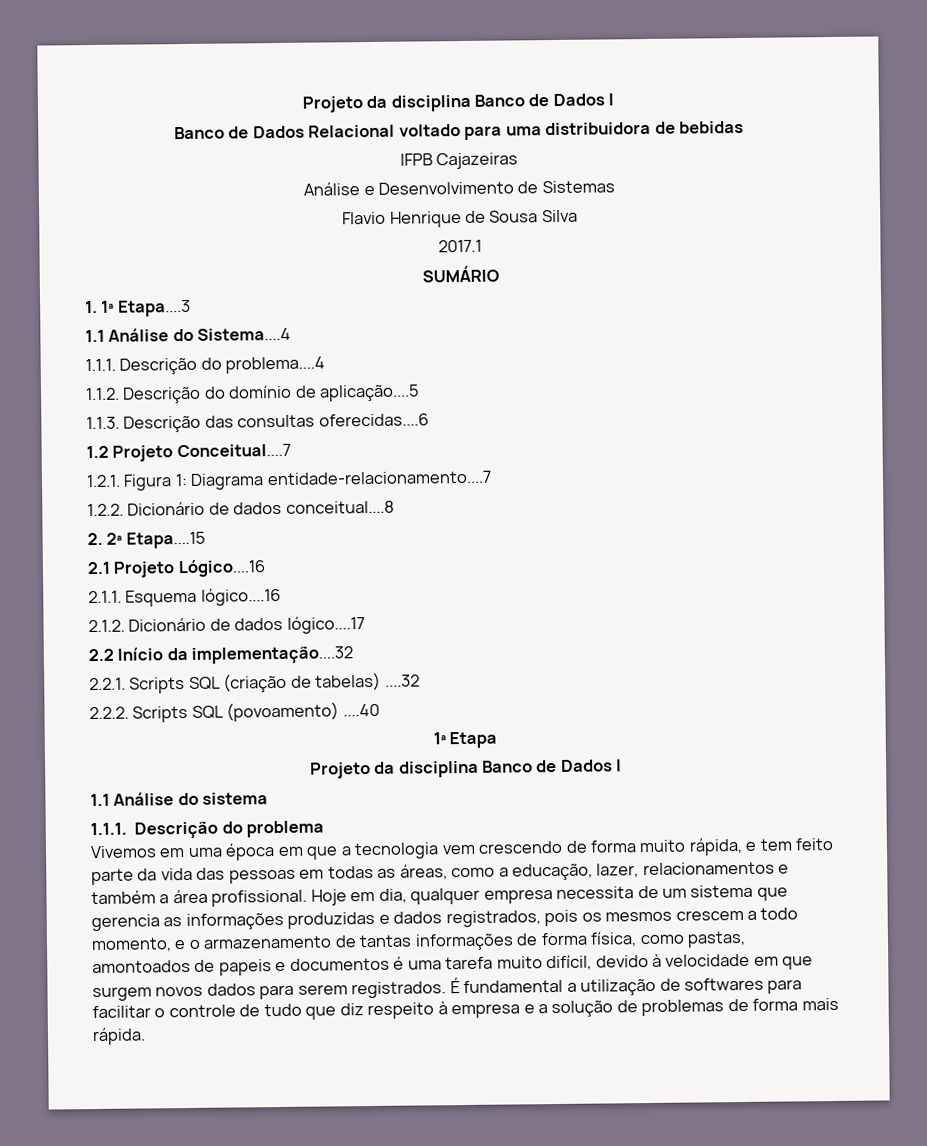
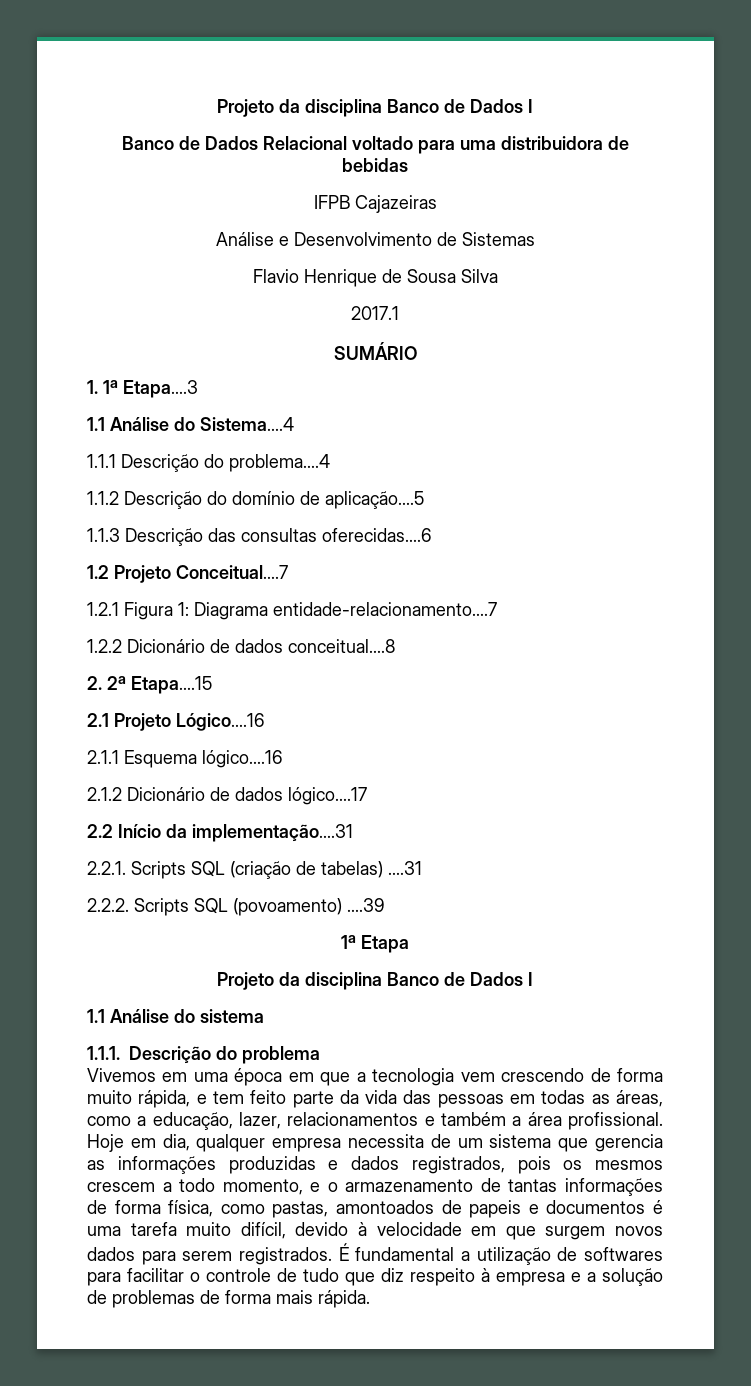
[85,358,116,372] 1.1.1. -> [87,454,116,468] 1.1.1
[85,387,120,401] 1.1.2. -> [87,491,119,505] 1.1.2
[86,416,120,430] 1.1.3. -> [87,528,120,542] 1.1.3
[86,474,121,488] 1.2.1. -> [87,602,119,616] 1.2.1
[87,503,124,517] 1.2.2. -> [87,639,122,653] 1.2.2
[88,590,122,604] 2.1.1. -> [87,750,119,764] 2.1.1
[88,619,125,633] 2.1.2. -> [87,787,122,801] 2.1.2
[191,646,354,664] implementação....32 -> [192,824,353,842] implementação....31
[384,674,420,687] ....32 -> [388,861,422,875] ....31
[342,703,380,717] ....40 -> [347,898,385,912] ....39

